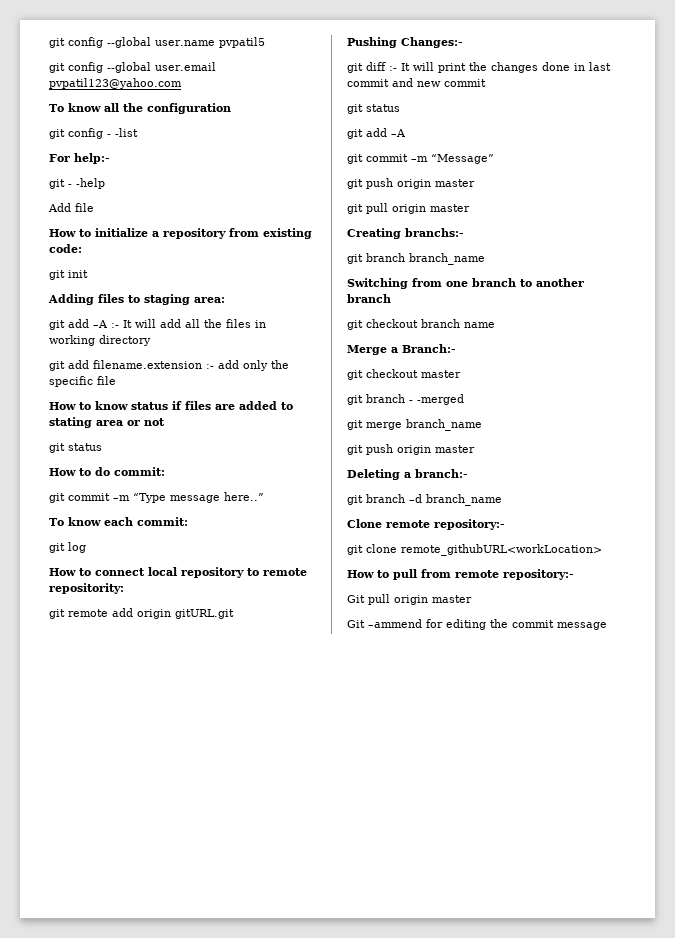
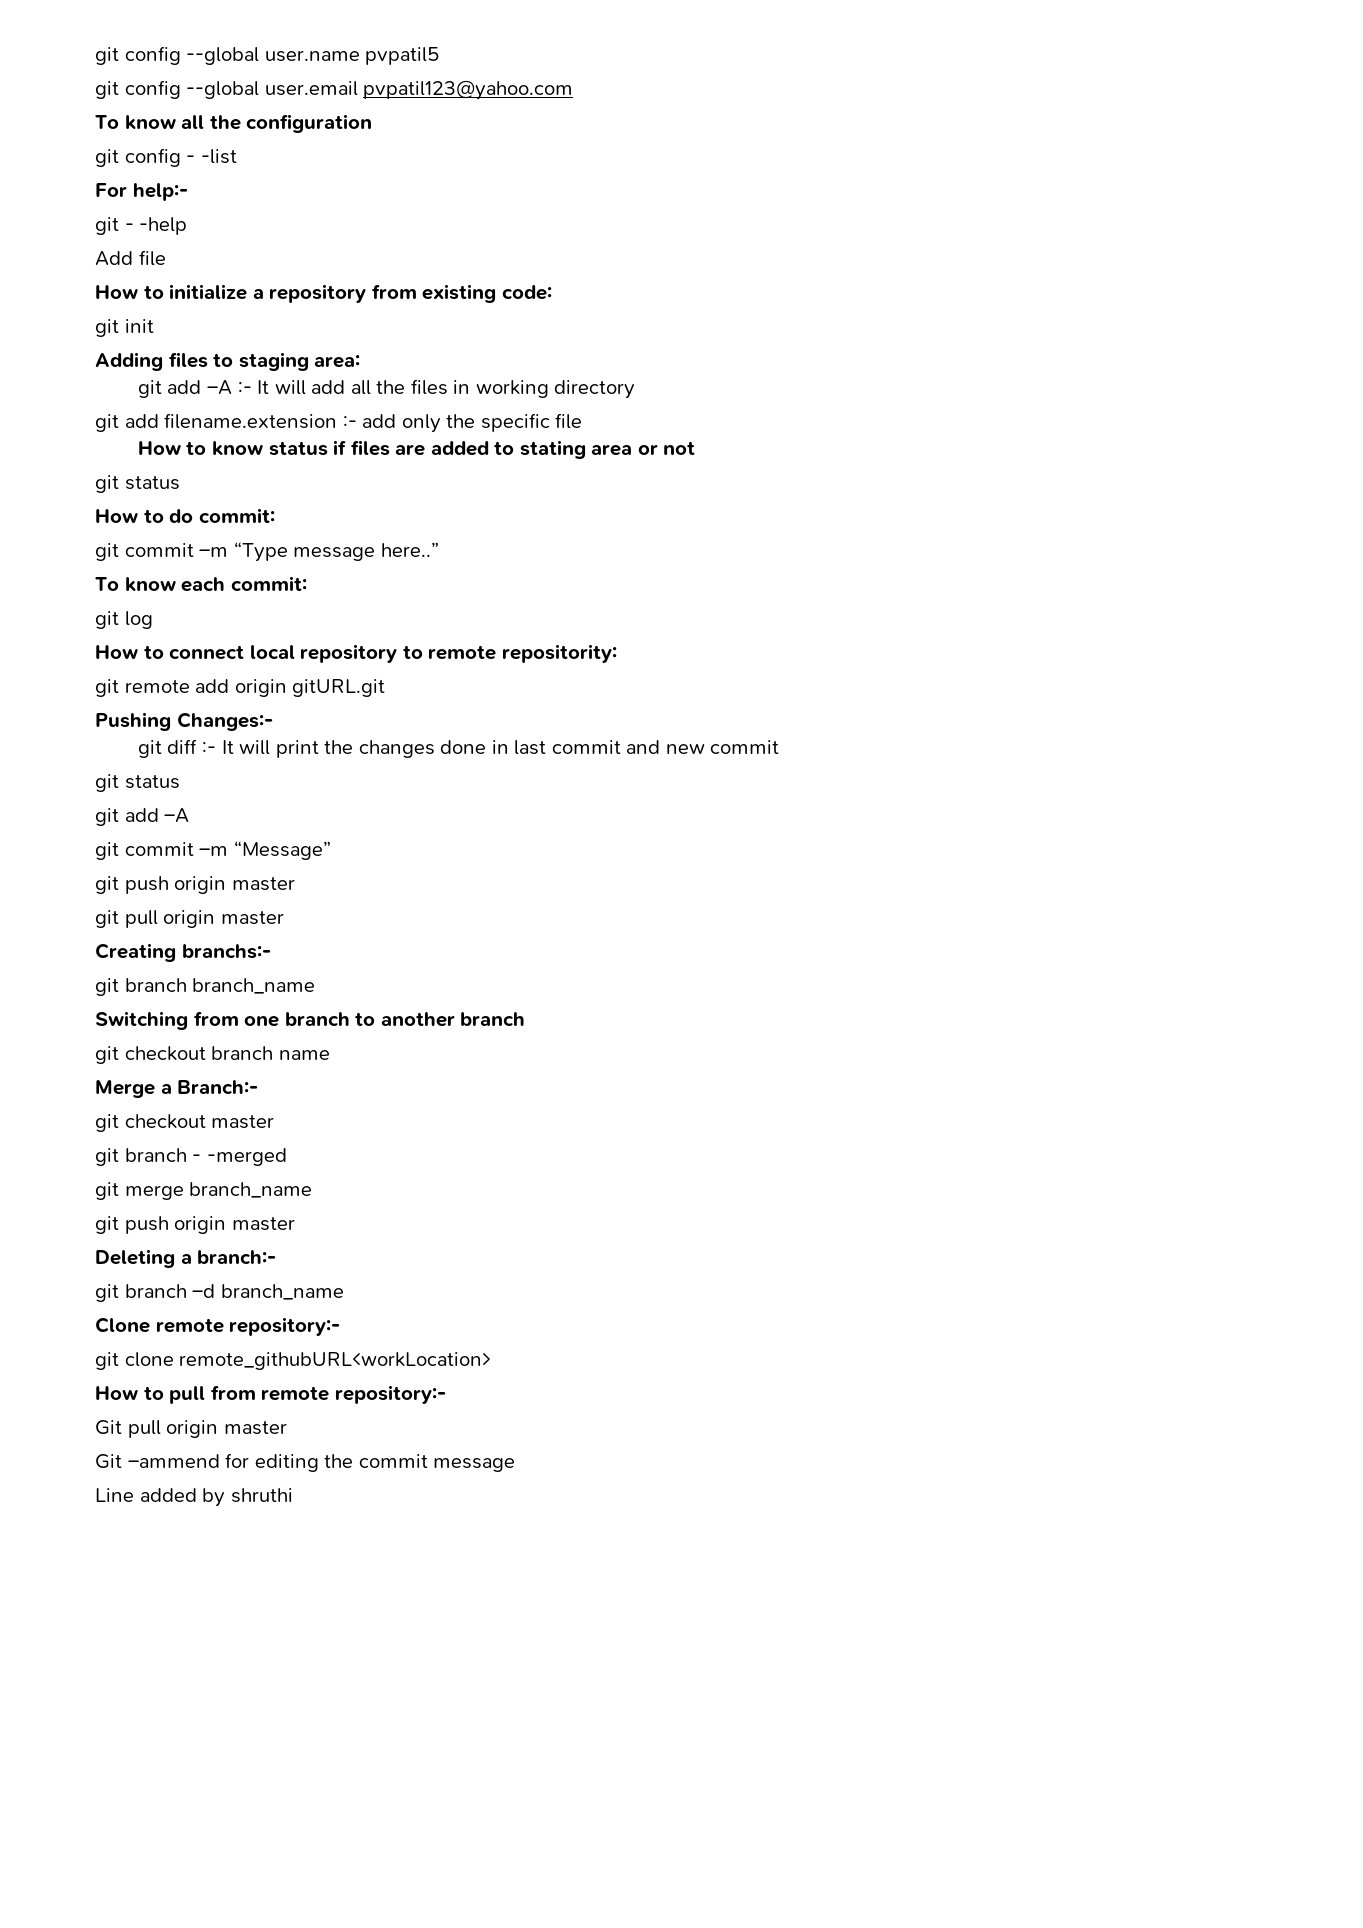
(607, 626) none -> [95,1488,293,1507] // Line added by shruthi

